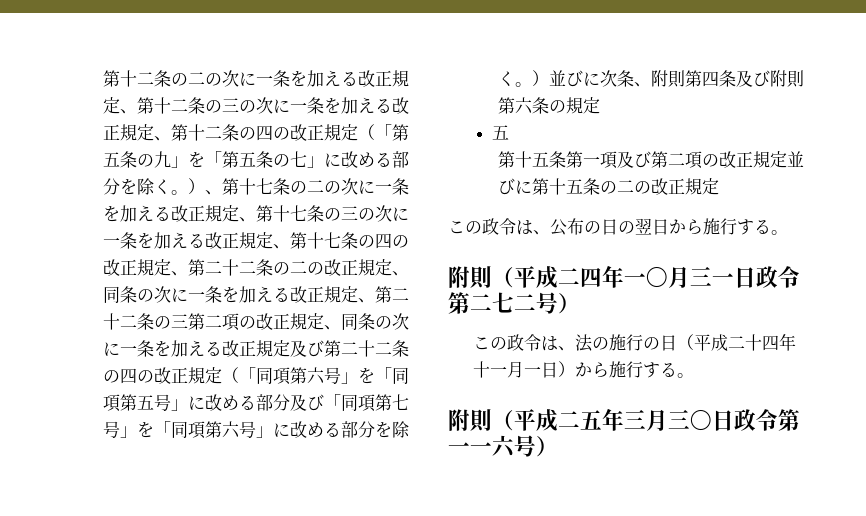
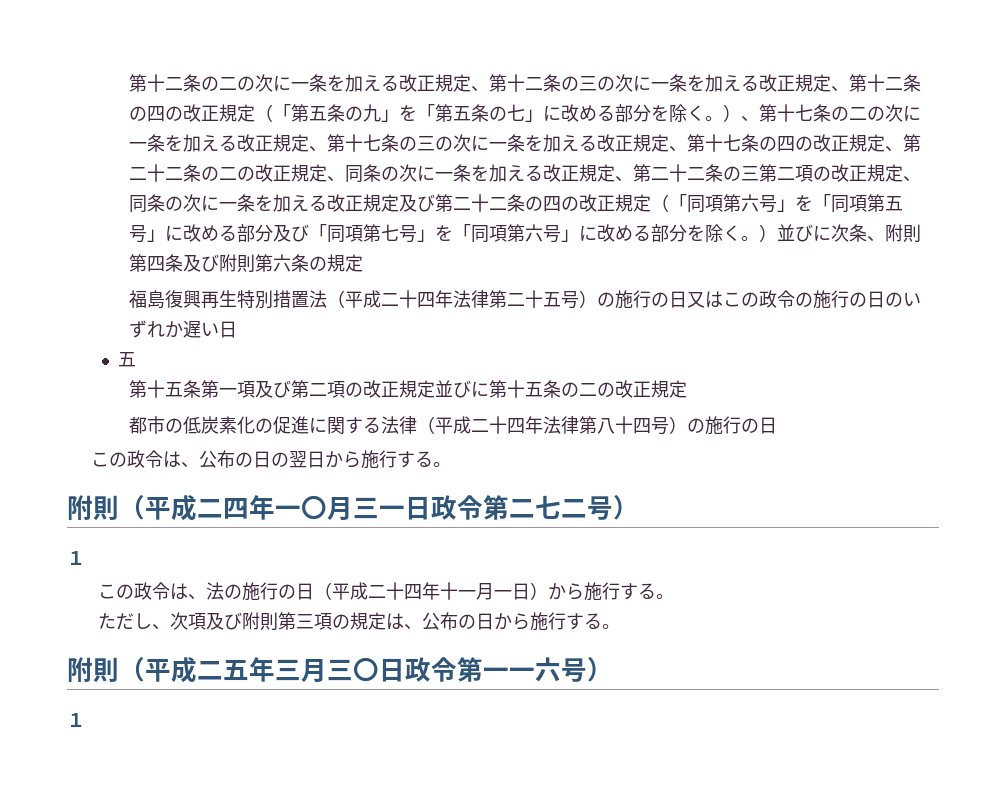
(601, 105) none -> [129,290,922,309] [129,320,238,338] // 福島復興再生特別措置法（平成二十四年法律第二十五号）の施行の日又はこの政令の施行の日のいずれか遅い日
(720, 186) none -> [129,416,778,435] // 都市の低炭素化の促進に関する法律（平成二十四年法律第八十四号）の施行の日
(580, 303) none -> [67,551,85,565] // １
(695, 375) none -> [98,612,621,631] // ただし、次項及び附則第三項の規定は、公布の日から施行する。
(558, 446) none -> [67,713,85,727] // １

